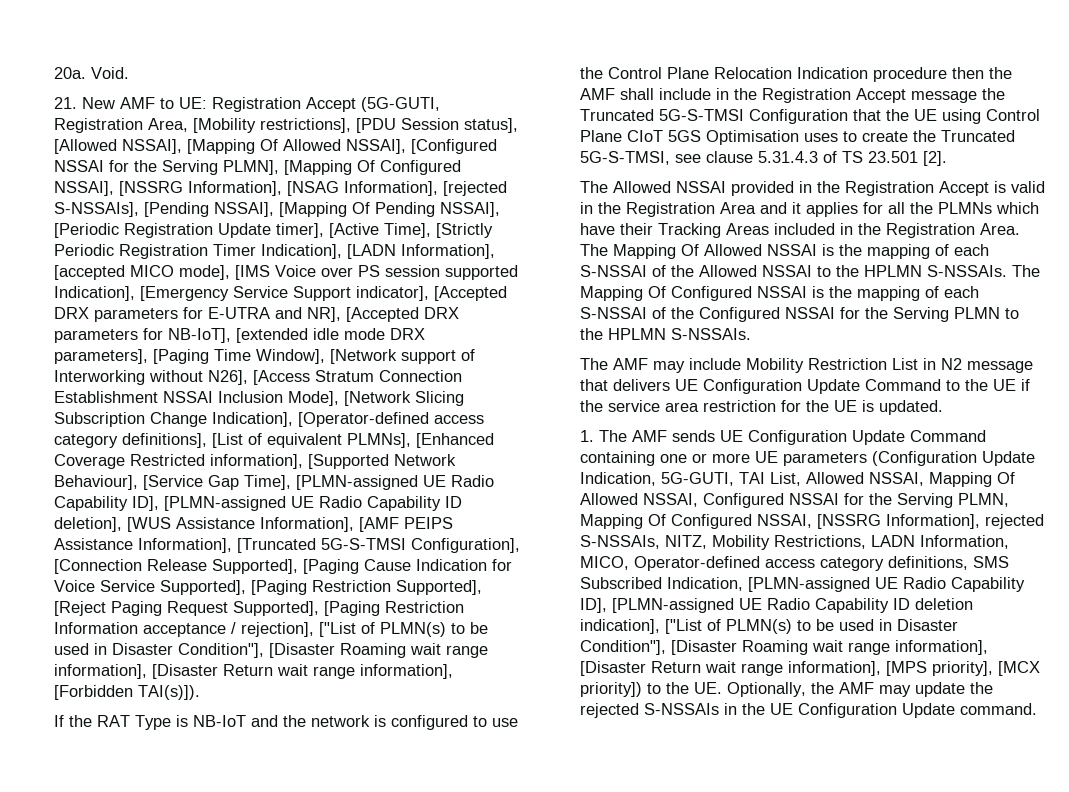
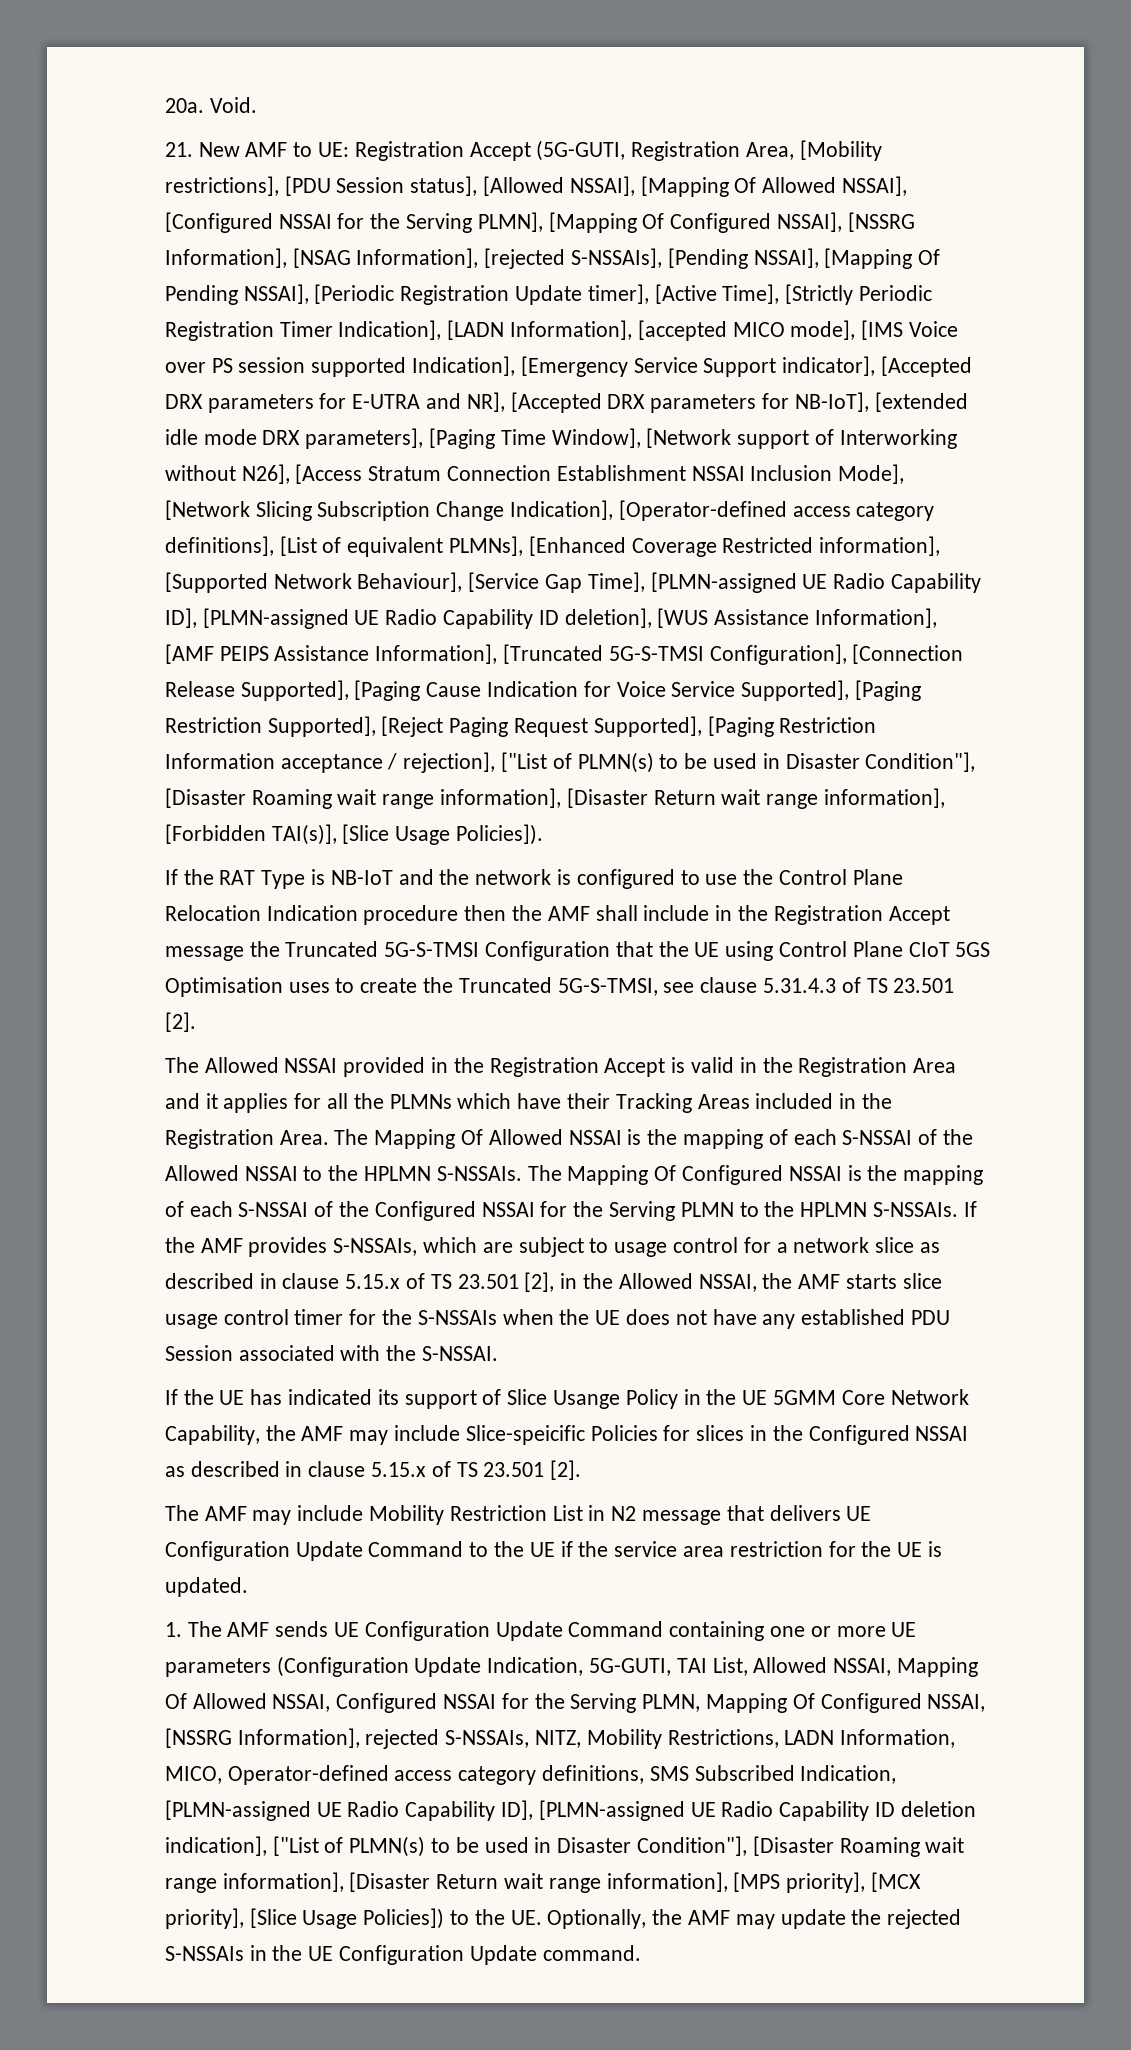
[137,685,200,700] TAI(s)]). -> [271,824,543,845] TAI(s)], [Slice Usage Policies]).
(751, 334) none -> [963,1201,977,1217] [164,1237,940,1257] [164,1272,942,1292] [164,1309,950,1329] [164,1345,498,1361] [164,1389,969,1409] [164,1425,969,1445] [164,1460,582,1480] If the AMF provides S-NSSAIs, which are subject to usage control for a network slice as described in clause 5.15.x of TS 23.501 [2], in the Allowed NSSAI, the AMF starts slice usage control timer for the S-NSSAIs when the UE does not have any established PDU Session associated with the S-NSSAI. // If the UE has indicated its support of Slice Usange Policy in the UE 5GMM Core Network Capability, the AMF may include Slice-speicific Policies for slices in the Configured NSSAI as described in clause 5.15.x of TS 23.501 [2].
[579,682,642,697] priority]) -> [164,1908,445,1929] priority], [Slice Usage Policies])

